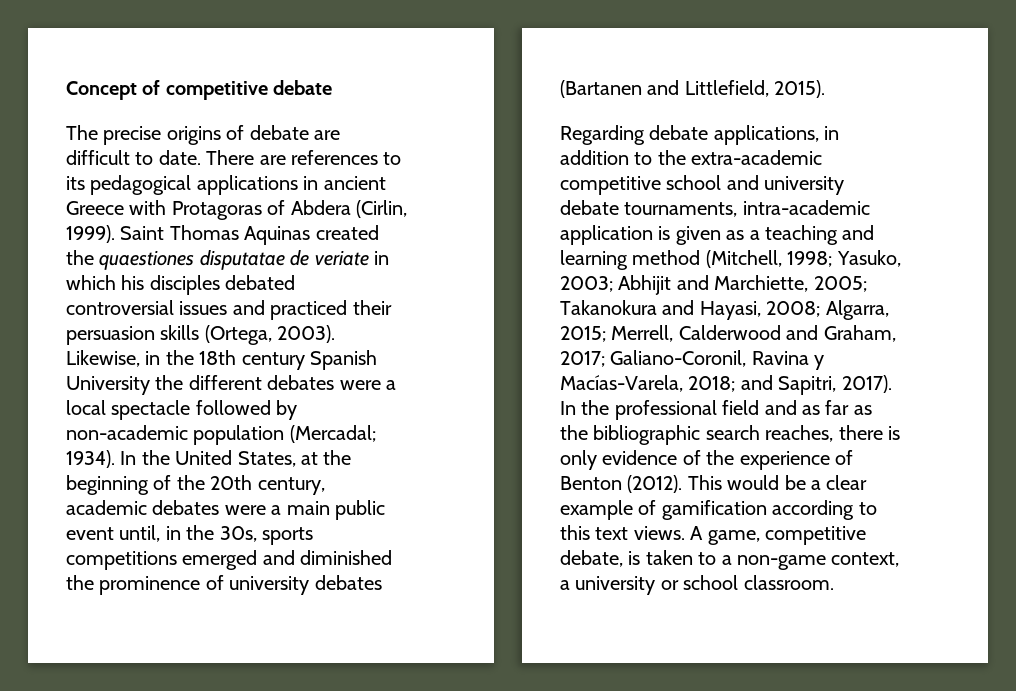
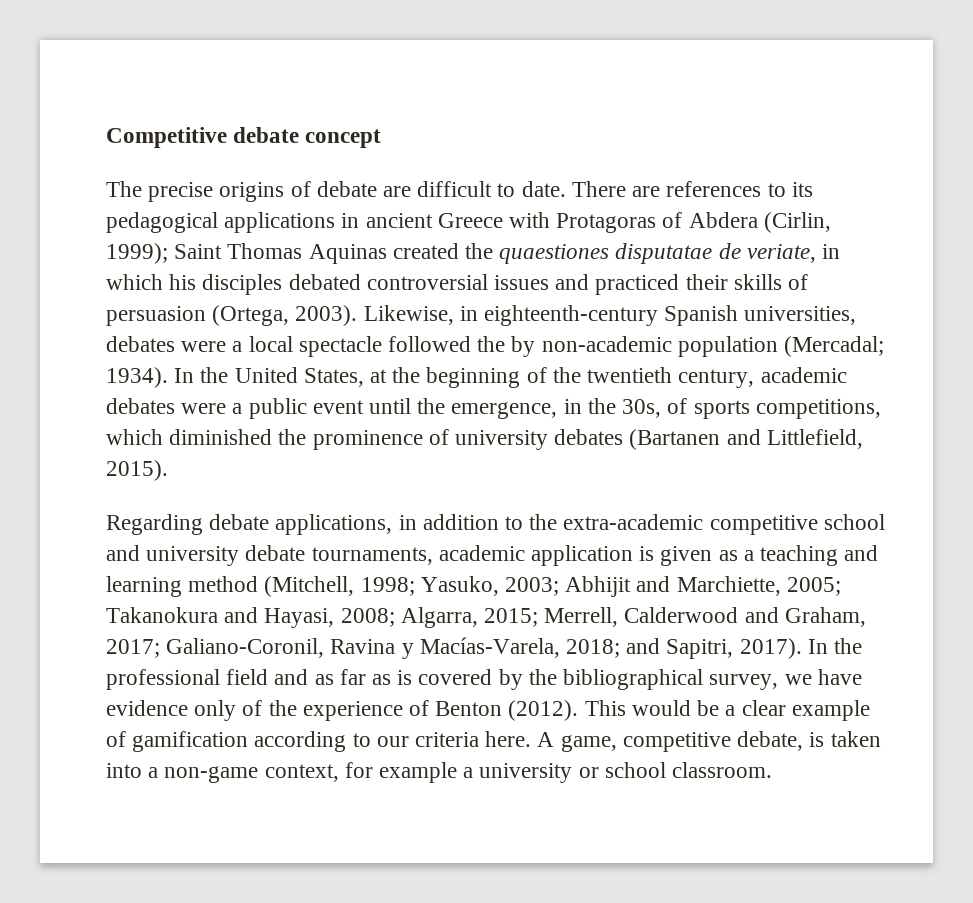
[66,80,333,100] Concept of competitive debate -> [106,127,382,148] Competitive debate concept
[66,225,115,243] 1999). -> [106,243,168,264] 1999);
[314,251,369,266] veriate -> [746,244,816,263] veriate,
[66,325,200,345] persuasion skills -> [733,274,809,290] [106,306,206,326] skills of persuasion
[165,350,377,370] [66,375,262,395] the 18th century Spanish University the different -> [484,305,857,326] eighteenth-century Spanish universities,
(271, 407) none -> [477,336,506,352] the
[210,475,253,490] 20th -> [587,367,673,383] twentieth
[286,501,330,515] main -> (243, 408) none
[119,525,313,545] [66,550,295,570] until, in the 30s, sports competitions emerged and -> [369,398,881,419] [106,429,163,445] until the emergence, in the 30s, of sports competitions, which
[742,200,870,215] intra-academic -> [438,545,525,561] academic
[560,425,900,445] [560,450,678,470] the bibliographic search reaches, there is only evidence -> [397,669,862,690] [106,700,237,721] is covered by the bibliographical survey, we have evidence only
[560,525,685,540] this text views. -> [376,731,532,747] our criteria here.
[698,552,717,565] to -> [106,763,142,778] into
(900, 559) none -> [344,762,458,783] for example

